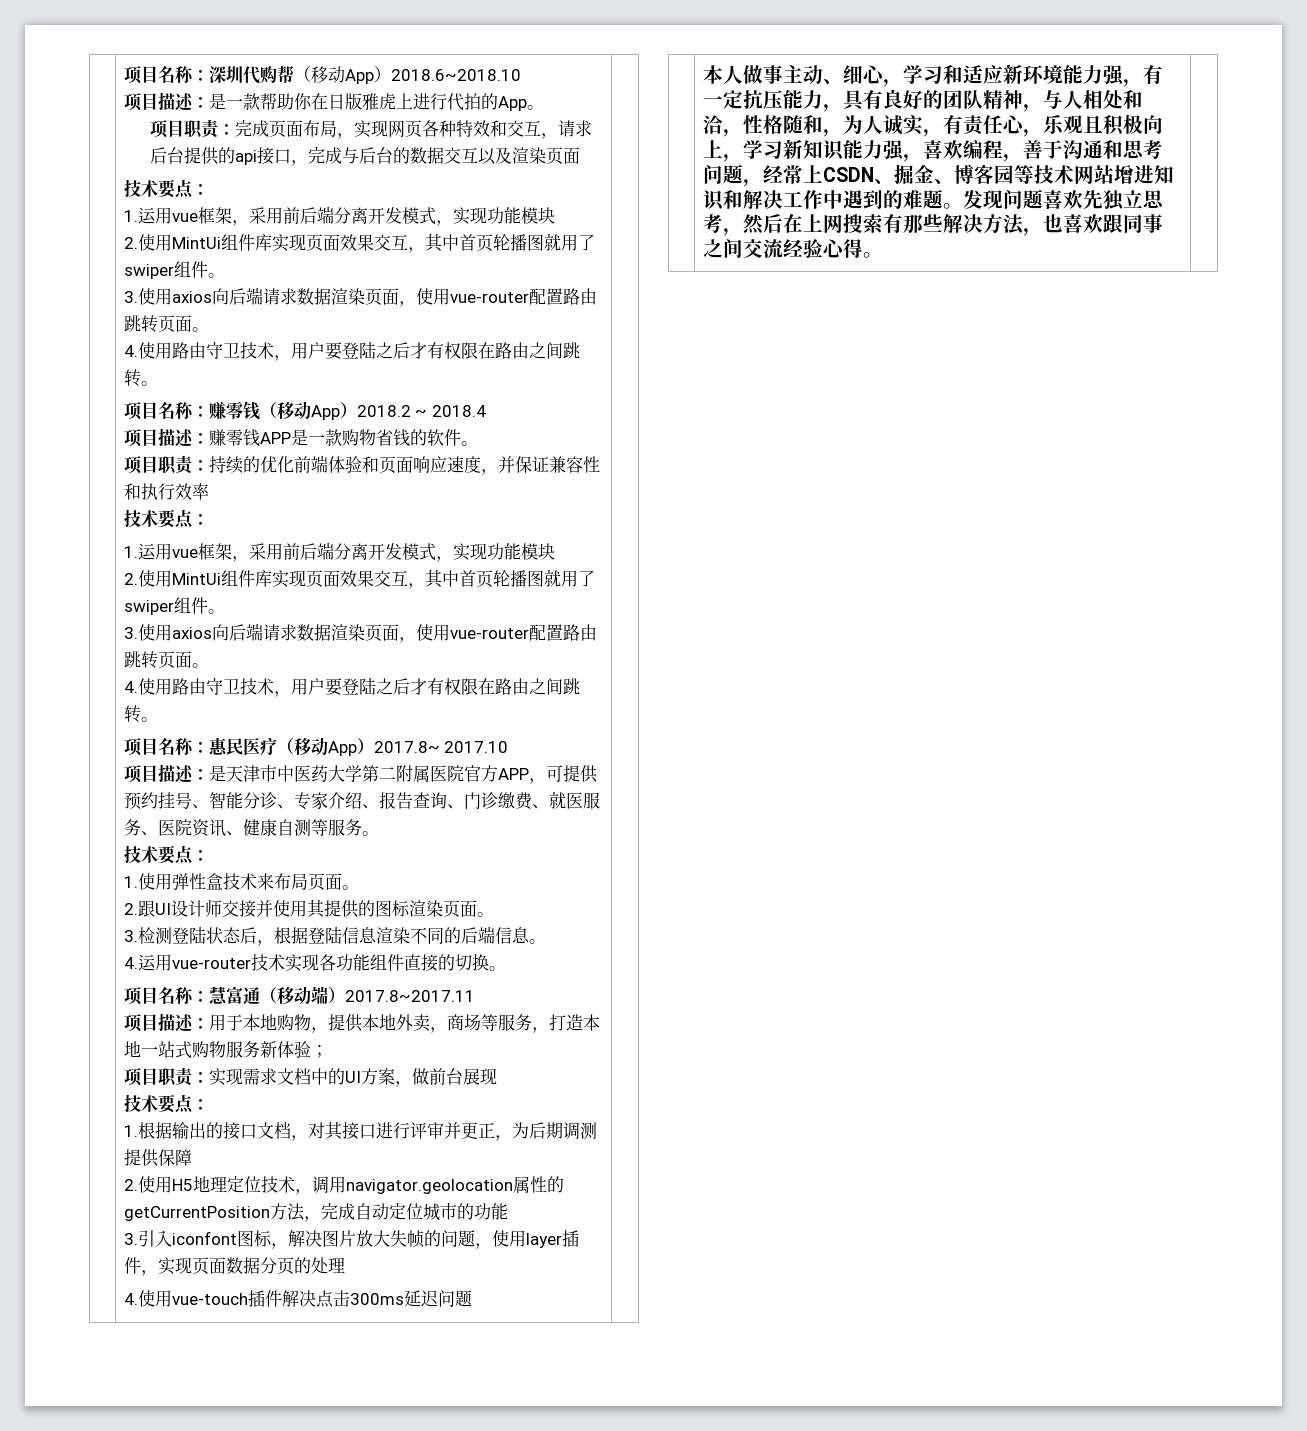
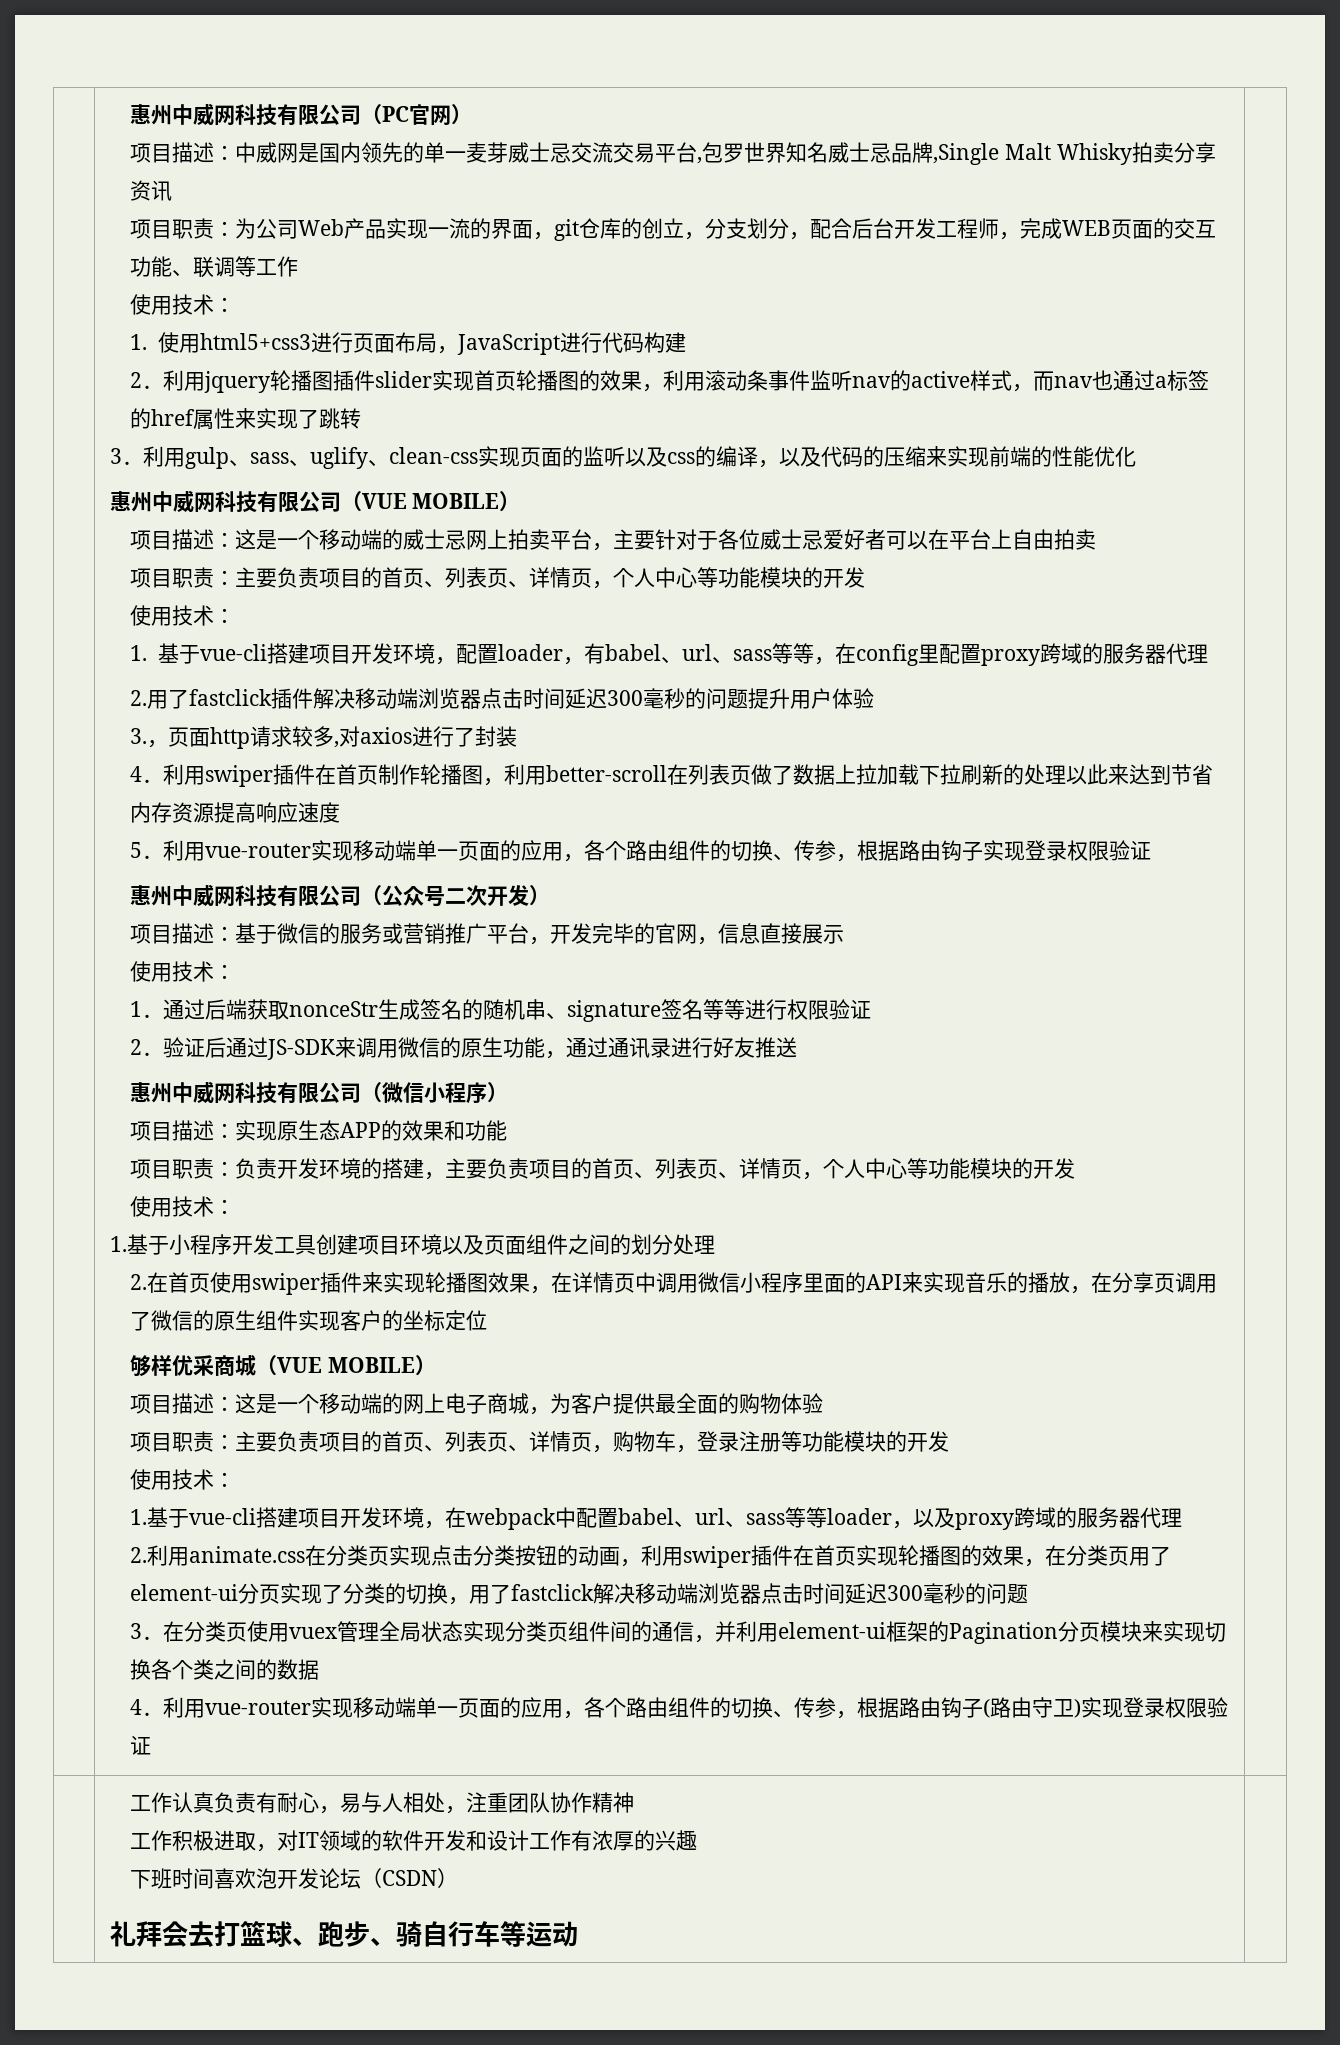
[123,65,521,84] [123,92,544,111] [149,119,592,139] [149,147,580,166] [123,179,209,199] [123,206,555,226] [123,233,595,253] [123,261,225,279] [123,287,597,307] [123,315,209,333] [123,341,580,361] [123,369,158,387] [123,401,486,420] [123,428,478,447] [123,455,600,475] [123,483,209,500] [123,509,209,529] [123,542,555,562] [123,569,595,589] [123,597,225,615] [123,623,597,643] [123,651,209,669] [123,677,580,697] [123,705,158,723] [123,737,509,756] [123,764,598,784] [123,791,600,810] [123,819,379,837] [123,845,209,865] [123,873,359,891] [123,899,494,918] [123,926,546,946] [123,954,506,972] [123,986,475,1005] [123,1013,600,1033] [123,1041,328,1059] [123,1067,497,1087] [123,1094,209,1114] [123,1121,597,1141] [123,1149,192,1167] [123,1176,564,1195] [123,1203,508,1222] [123,1230,579,1249] [123,1257,345,1276] [123,1290,472,1308] [702,64,1163,87] [702,89,1143,112] [702,114,1163,137] [702,139,1163,162] [702,164,1174,187] [702,189,1164,211] [702,214,1163,236] [702,239,883,258] | 项目名称：深圳代购帮（移动App）2018.6~2018.10 // 项目描述：是一款帮助你在日版雅虎上进行代拍的App。 // 项目职责：完成页面布局，实现网页各种特效和交互，请求后台提供的api接口，完成与后台的数据交互以及渲染页面 // 技术要点： // 1.运用vue框架，采用前后端分离开发模式，实现功能模块 // 2.使用MintUi组件库实现页面效果交互，其中首页轮播图就用了swiper组件。 // 3.使用axios向后端请求数据渲染页面，使用vue-router配置路由跳转页面。 // 4.使用路由守卫技术，用户要登陆之后才有权限在路由之间跳转。 // 项目名称：赚零钱（移动App）2018.2 ~ 2018.4 // 项目描述：赚零钱APP是一款购物省钱的软件。 // 项目职责：持续的优化前端体验和页面响应速度，并保证兼容性和执行效率 // 技术要点： // 1.运用vue框架，采用前后端分离开发模式，实现功能模块 // 2.使用MintUi组件库实现页面效果交互，其中首页轮播图就用了swiper组件。 // 3.使用axios向后端请求数据渲染页面，使用vue-router配置路由跳转页面。 // 4.使用路由守卫技术，用户要登陆之后才有权限在路由之间跳转。 // 项目名称：惠民医疗（移动App）2017.8~ 2017.10 // 项目描述：是天津市中医药大学第二附属医院官方APP，可提供预约挂号、智能分诊、专家介绍、报告查询、门诊缴费、就医服务、医院资讯、健康自测等服务。 // 技术要点： // 1.使用弹性盒技术来布局页面。 // 2.跟UI设计师交接并使用其提供的图标渲染页面。 // 3.检测登陆状态后，根据登陆信息渲染不同的后端信息。 // 4.运用vue-router技术实现各功能组件直接的切换。 // 项目名称：慧富通（移动端）2017.8~2017.11 // 项目描述：用于本地购物，提供本地外卖，商场等服务，打造本地一站式购物服务新体验； // 项目职责：实现需求文档中的UI方案，做前台展现 // 技术要点： // 1.根据输出的接口文档，对其接口进行评审并更正，为后期调测提供保障 // 2.使用H5地理定位技术，调用navigator.geolocation属性的getCurrentPosition方法，完成自动定位城市的功能 // 3.引入iconfont图标，解决图片放大失帧的问题，使用layer插件，实现页面数据分页的处理 // 4.使用vue-touch插件解决点击300ms延迟问题 | // | 本人做事主动、细心，学习和适应新环境能力强，有一定抗压能力，具有良好的团队精神，与人相处和洽，性格随和，为人诚实，有责任心，乐观且积极向上，学习新知识能力强，喜欢编程，善于沟通和思考问题，经常上CSDN、掘金、博客园等技术网站增进知识和解决工作中遇到的难题。发现问题喜欢先独立思考，然后在上网搜索有那些解决方法，也喜欢跟同事之间交流经验心得。 -> [130,103,473,126] [130,142,1216,165] [130,180,173,202] [130,218,1217,241] [130,256,299,278] [130,294,236,315] [130,332,686,355] [130,370,1210,393] [130,408,362,430] [109,446,1136,469] [109,490,521,513] [130,529,1097,551] [130,567,866,589] [130,605,236,626] [130,643,1208,666] [130,688,875,709] [130,726,518,749] [130,764,1214,787] [130,802,341,823] [130,840,1152,862] [130,884,551,907] [130,923,845,945] [130,961,236,982] [130,999,872,1022] [130,1037,798,1060] [130,1081,509,1104] [130,1120,508,1141] [130,1158,1076,1180] [130,1196,236,1217] [109,1234,715,1255] [130,1272,1218,1295] [130,1310,488,1331] [130,1355,436,1377] [130,1393,824,1415] [130,1431,950,1453] [130,1469,236,1490] [130,1507,1183,1530] [130,1545,1172,1568] [130,1583,1029,1605] [130,1621,1227,1644] [130,1659,320,1680] [130,1697,1229,1719] [130,1735,152,1755] [130,1792,635,1814] [130,1830,698,1852] [130,1868,459,1889] [109,1921,578,1948] | 惠州中威网科技有限公司（PC官网） // 项目描述：中威网是国内领先的单一麦芽威士忌交流交易平台,包罗世界知名威士忌品牌,Single Malt Whisky拍卖分享资讯 // 项目职责：为公司Web产品实现一流的界面，git仓库的创立，分支划分，配合后台开发工程师，完成WEB页面的交互功能、联调等工作 // 使用技术： // 1.使用html5+css3进行页面布局，JavaScript进行代码构建 // 2．利用jquery轮播图插件slider实现首页轮播图的效果，利用滚动条事件监听nav的active样式，而nav也通过a标签的href属性来实现了跳转 // 3．利用gulp、sass、uglify、clean-css实现页面的监听以及css的编译，以及代码的压缩来实现前端的性能优化 // 惠州中威网科技有限公司（VUE MOBILE） // 项目描述：这是一个移动端的威士忌网上拍卖平台，主要针对于各位威士忌爱好者可以在平台上自由拍卖 // 项目职责：主要负责项目的首页、列表页、详情页，个人中心等功能模块的开发 // 使用技术： // 1.基于vue-cli搭建项目开发环境，配置loader，有babel、url、sass等等，在config里配置proxy跨域的服务器代理 // 2.用了fastclick插件解决移动端浏览器点击时间延迟300毫秒的问题提升用户体验 // 3.，页面http请求较多,对axios进行了封装 // 4．利用swiper插件在首页制作轮播图，利用better-scroll在列表页做了数据上拉加载下拉刷新的处理以此来达到节省内存资源提高响应速度 // 5．利用vue-router实现移动端单一页面的应用，各个路由组件的切换、传参，根据路由钩子实现登录权限验证 // 惠州中威网科技有限公司（公众号二次开发） // 项目描述：基于微信的服务或营销推广平台，开发完毕的官网，信息直接展示 // 使用技术： // 1．通过后端获取nonceStr生成签名的随机串、signature签名等等进行权限验证 // 2．验证后通过JS-SDK来调用微信的原生功能，通过通讯录进行好友推送 // 惠州中威网科技有限公司（微信小程序） // 项目描述：实现原生态APP的效果和功能 // 项目职责：负责开发环境的搭建，主要负责项目的首页、列表页、详情页，个人中心等功能模块的开发 // 使用技术： // 1.基于小程序开发工具创建项目环境以及页面组件之间的划分处理 // 2.在首页使用swiper插件来实现轮播图效果，在详情页中调用微信小程序里面的API来实现音乐的播放，在分享页调用了微信的原生组件实现客户的坐标定位 // 够样优采商城（VUE MOBILE） // 项目描述：这是一个移动端的网上电子商城，为客户提供最全面的购物体验 // 项目职责：主要负责项目的首页、列表页、详情页，购物车，登录注册等功能模块的开发 // 使用技术： // 1.基于vue-cli搭建项目开发环境，在webpack中配置babel、url、sass等等loader，以及proxy跨域的服务器代理 // 2.利用animate.css在分类页实现点击分类按钮的动画，利用swiper插件在首页实现轮播图的效果，在分类页用了element-ui分页实现了分类的切换，用了fastclick解决移动端浏览器点击时间延迟300毫秒的问题 // 3．在分类页使用vuex管理全局状态实现分类页组件间的通信，并利用element-ui框架的Pagination分页模块来实现切换各个类之间的数据 // 4．利用vue-router实现移动端单一页面的应用，各个路由组件的切换、传参，根据路由钩子(路由守卫)实现登录权限验证 | // | 工作认真负责有耐心，易与人相处，注重团队协作精神 // 工作积极进取，对IT领域的软件开发和设计工作有浓厚的兴趣 // 下班时间喜欢泡开发论坛（CSDN） // 礼拜会去打篮球、跑步、骑自行车等运动

